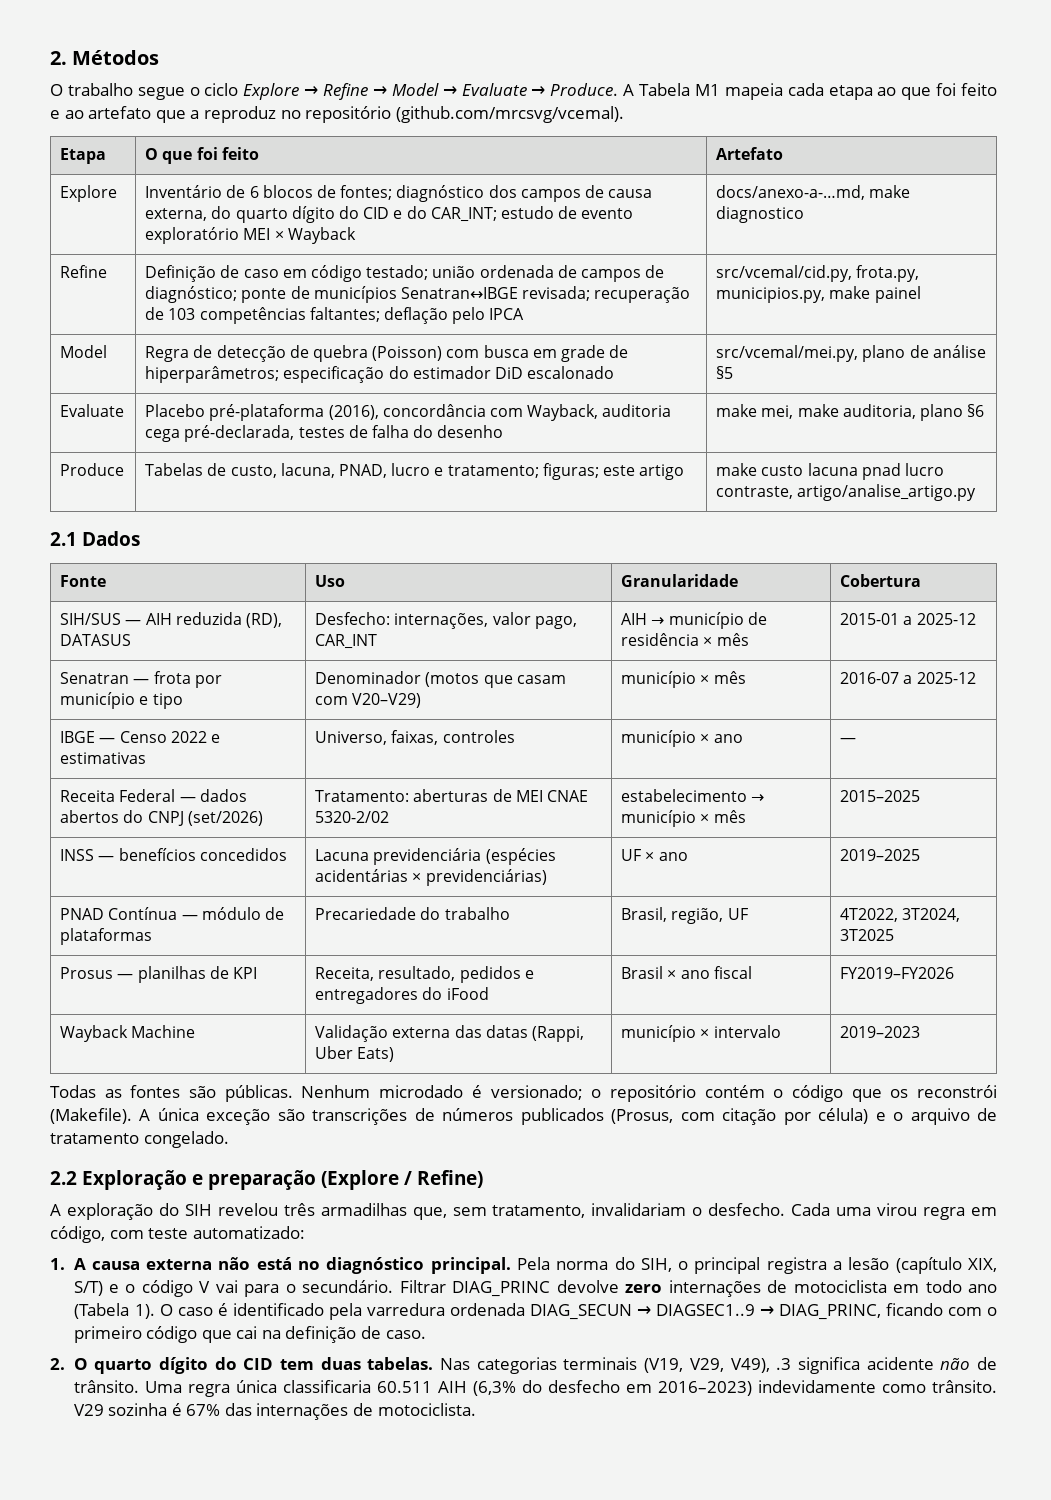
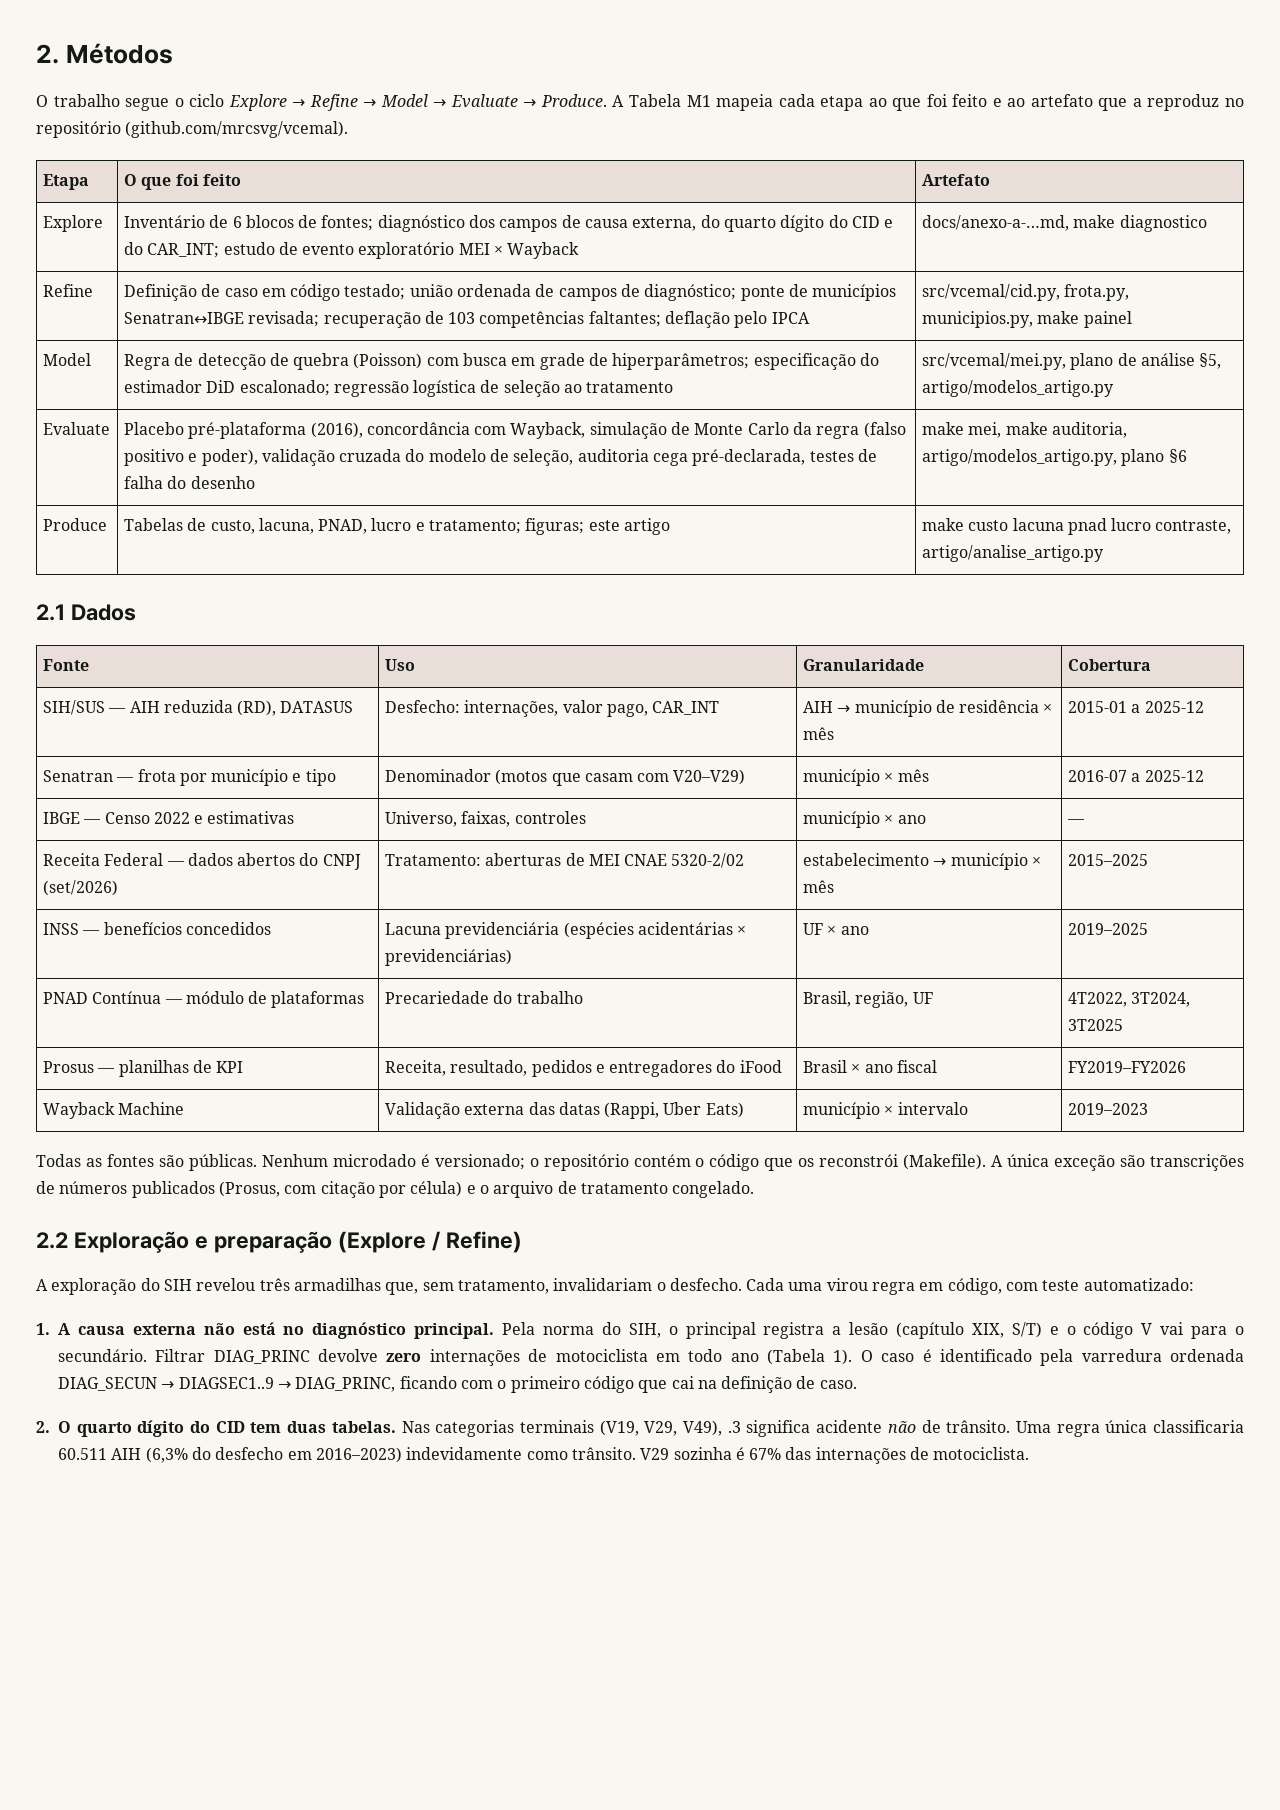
[527,366,615,379] escalonado -> [239,380,674,397] escalonado; regressão logística de seleção ao tratamento
[716,366,734,379] §5 -> [1199,353,1222,369] [921,380,1114,397] §5, artigo/modelos_artigo.py
(599, 412) none -> [589,422,906,439] [123,449,574,466] simulação de Monte Carlo da regra (falso positivo e poder), validação cruzada do modelo de seleção,
(916, 411) none -> [921,449,1117,466] artigo/modelos_artigo.py,

